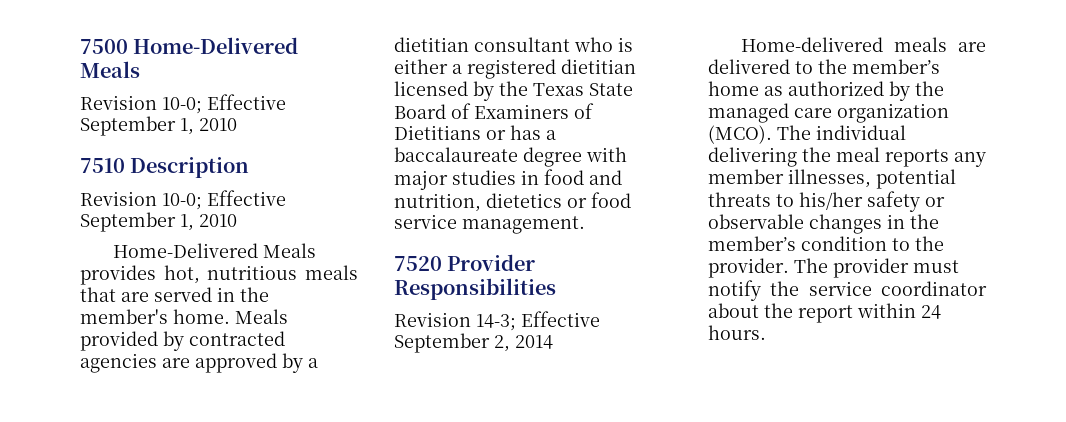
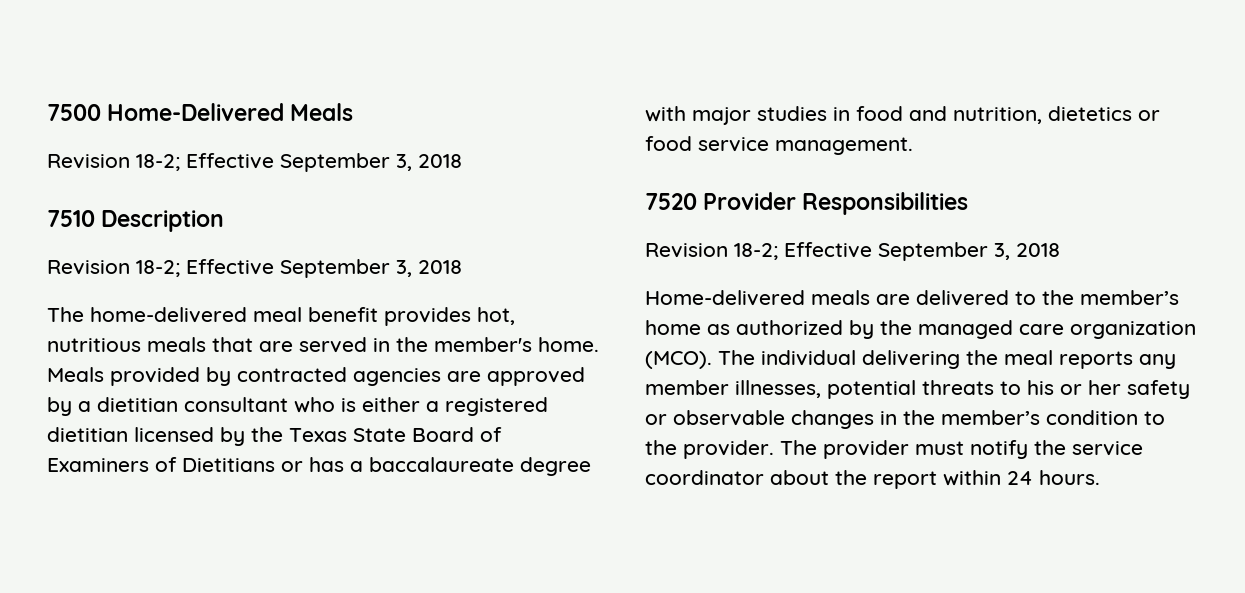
[162,94,286,114] [80,116,237,136] 10-0; Effective September 1, 2010 -> [136,153,462,172] 18-2; Effective September 3, 2018
[162,190,286,210] [80,212,237,232] [112,243,316,258] 10-0; Effective September 1, 2010 // Home-Delivered Meals -> [136,259,462,278] [47,307,378,323] 18-2; Effective September 3, 2018 // The home-delivered meal benefit
[476,311,600,331] [394,333,553,353] 14-3; Effective September 2, 2014 -> [734,242,1060,261] 18-2; Effective September 3, 2018
[799,192,863,210] his/her -> [1027,380,1121,395] his or her

